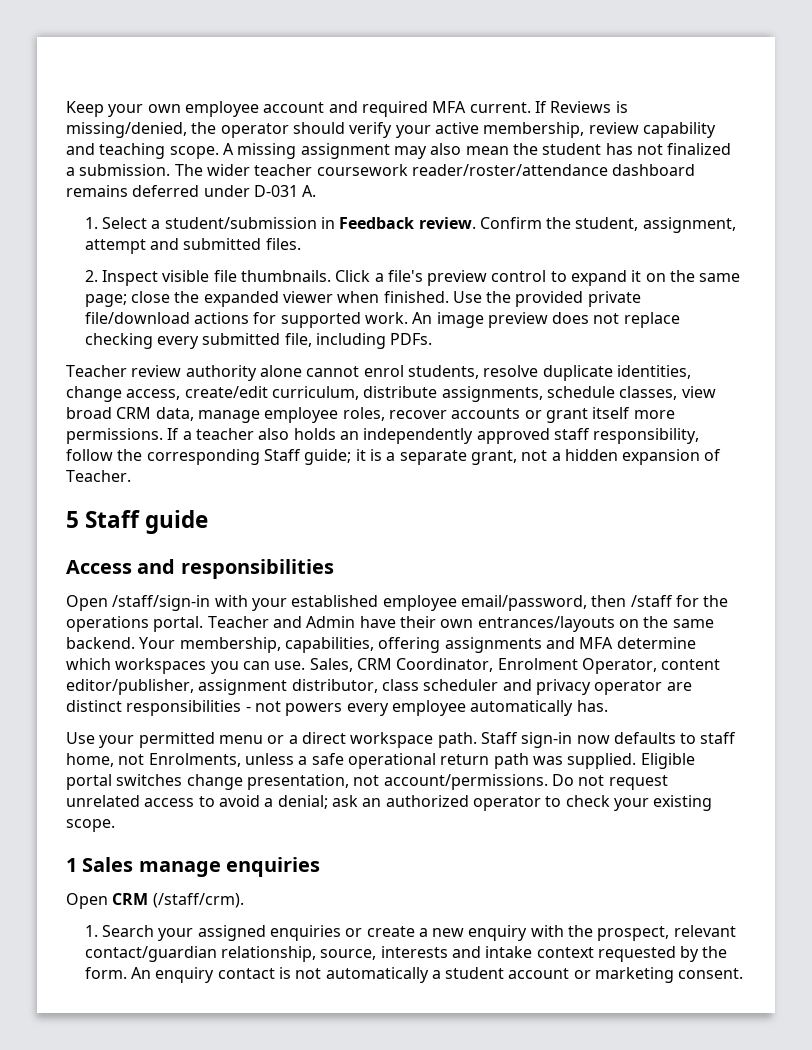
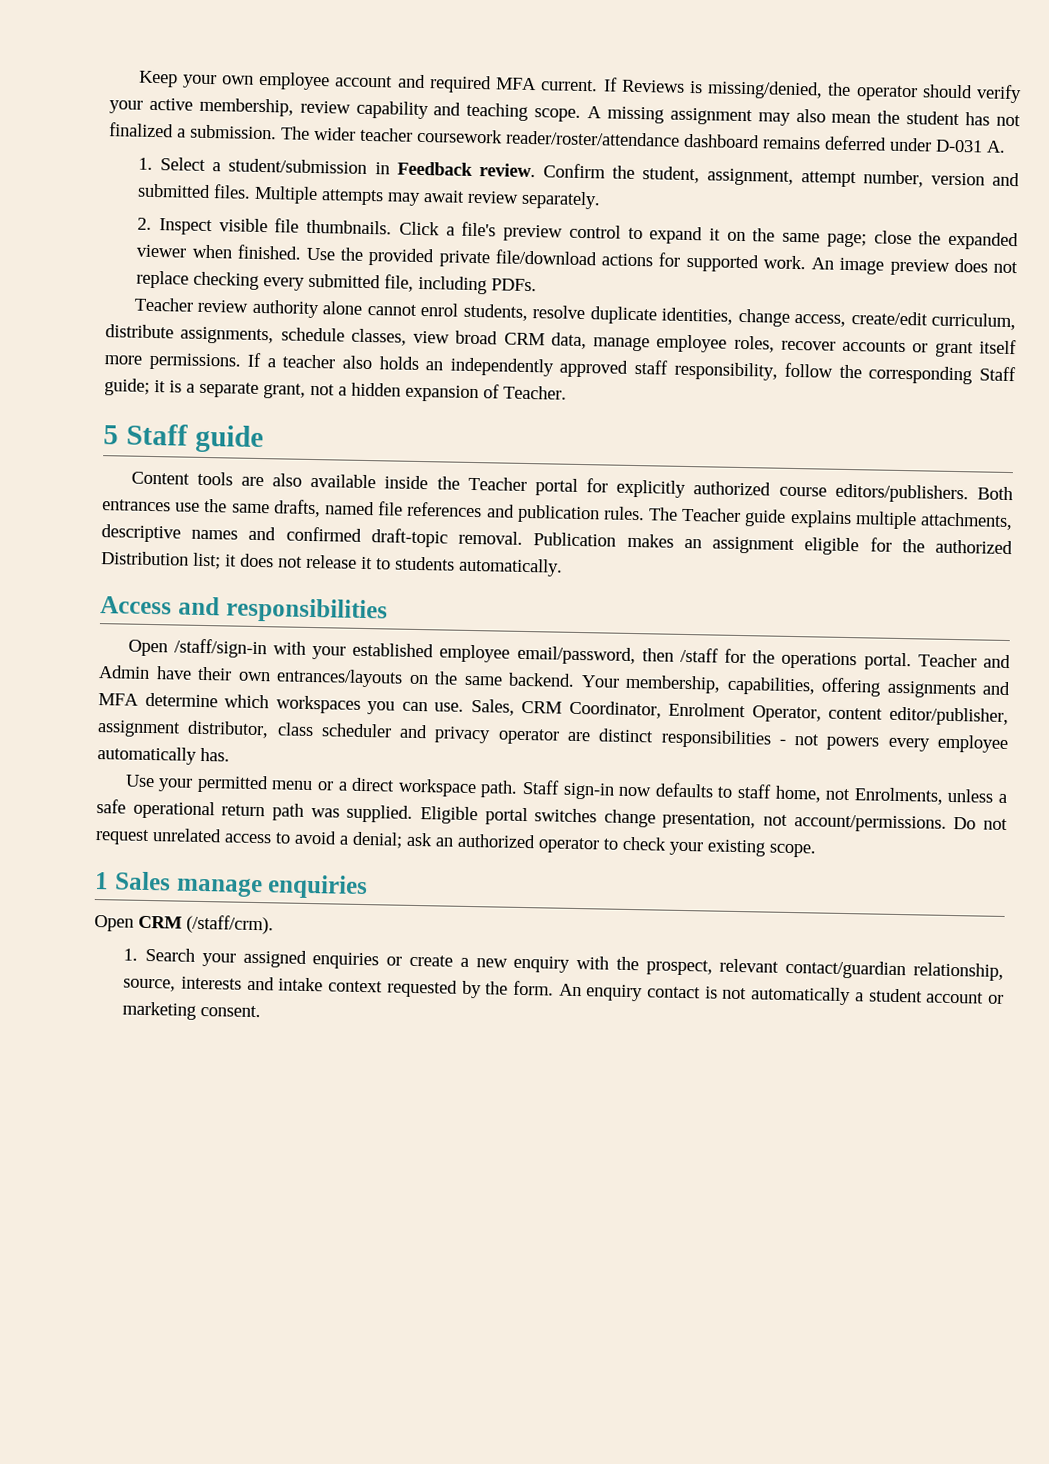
(146, 246) none -> [862,170,985,188] number, version
(301, 244) none -> [254,185,602,210] Multiple attempts may await review separately.
(209, 522) none -> [130,471,1013,504] [102,498,1013,531] [101,524,1014,556] [101,551,563,577] // Content tools are also available inside the Teacher portal for explicitly authorized course editors/publishers. Both entrances use the same drafts, named file references and publication rules. The Teacher guide explains multiple attachments, descriptive names and confirmed draft-topic removal. Publication makes an assignment eligible for the authorized Distribution list; it does not release it to students automatically.

